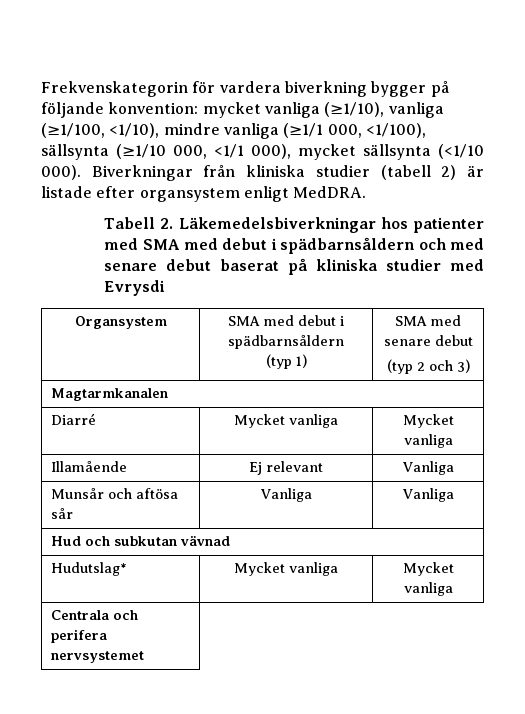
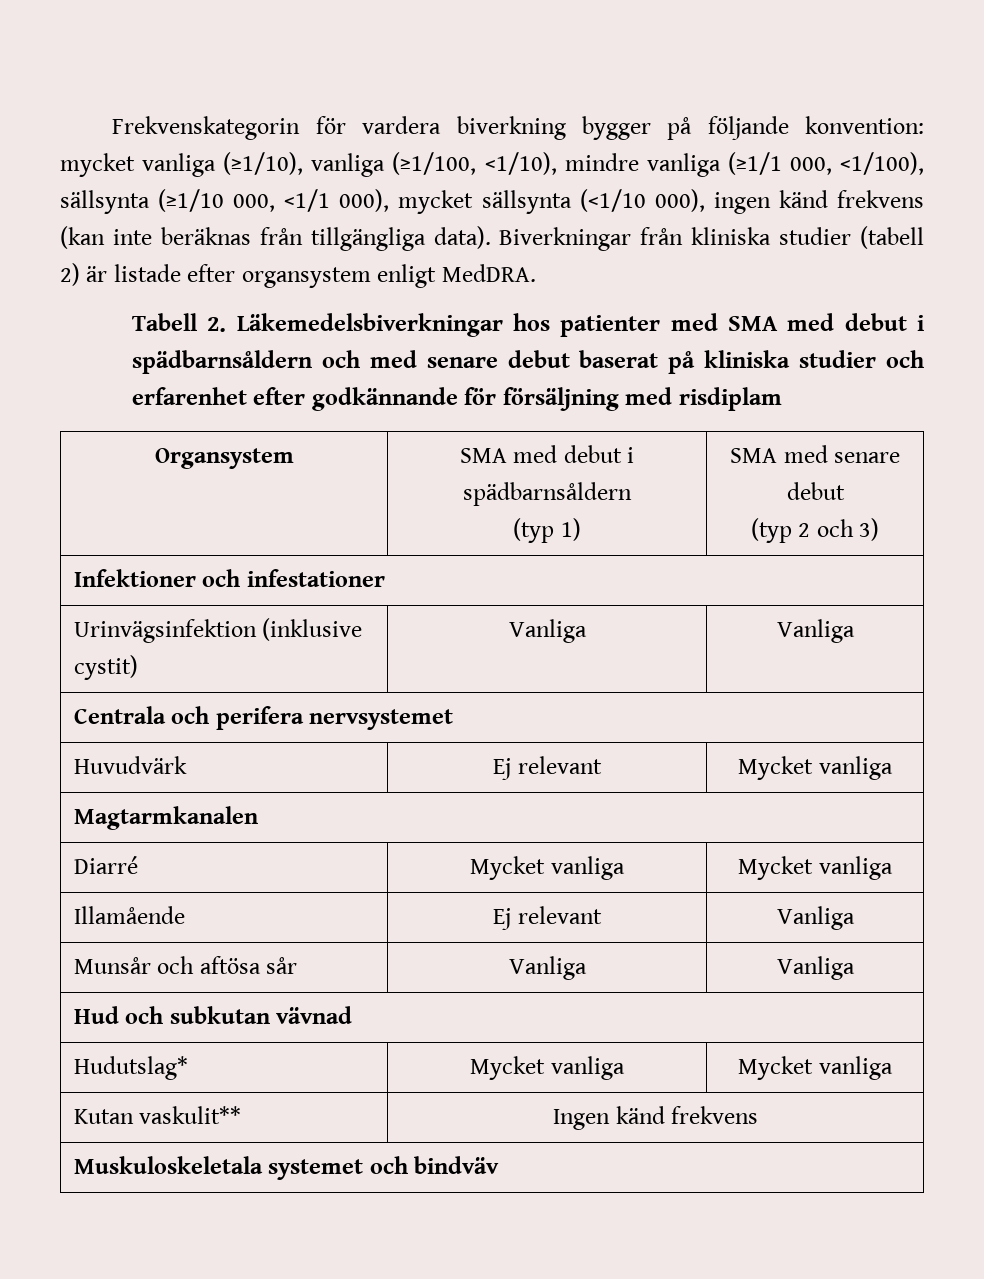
[41,165,81,180] 000). -> [654,189,924,214] [60,226,491,251] 000), ingen känd frekvens (kan inte beräknas från tillgängliga data).
[449,259,484,271] [104,280,166,296] med Evrysdi -> [885,350,924,368] [131,387,782,411] och erfarenhet efter godkännande för försäljning med risdiplam
(470, 366) none -> [73,569,385,587] [73,618,363,643] [73,655,138,680] [508,619,587,643] [776,619,855,643] [73,706,454,730] [73,756,187,774] [493,756,602,780] [738,756,893,780] // Infektioner och infestationer // Urinvägsinfektion (inklusive cystit) | Vanliga | Vanliga // Centrala och perifera nervsystemet // Huvudvärk | Ej relevant | Mycket vanliga
[50,610,138,620] [50,629,107,643] [50,651,144,663] Centrala och perifera nervsystemet -> [73,1106,242,1124] [553,1106,758,1130] [73,1156,500,1180] Kutan vaskulit** | Ingen känd frekvens // Muskuloskeletala systemet och bindväv

